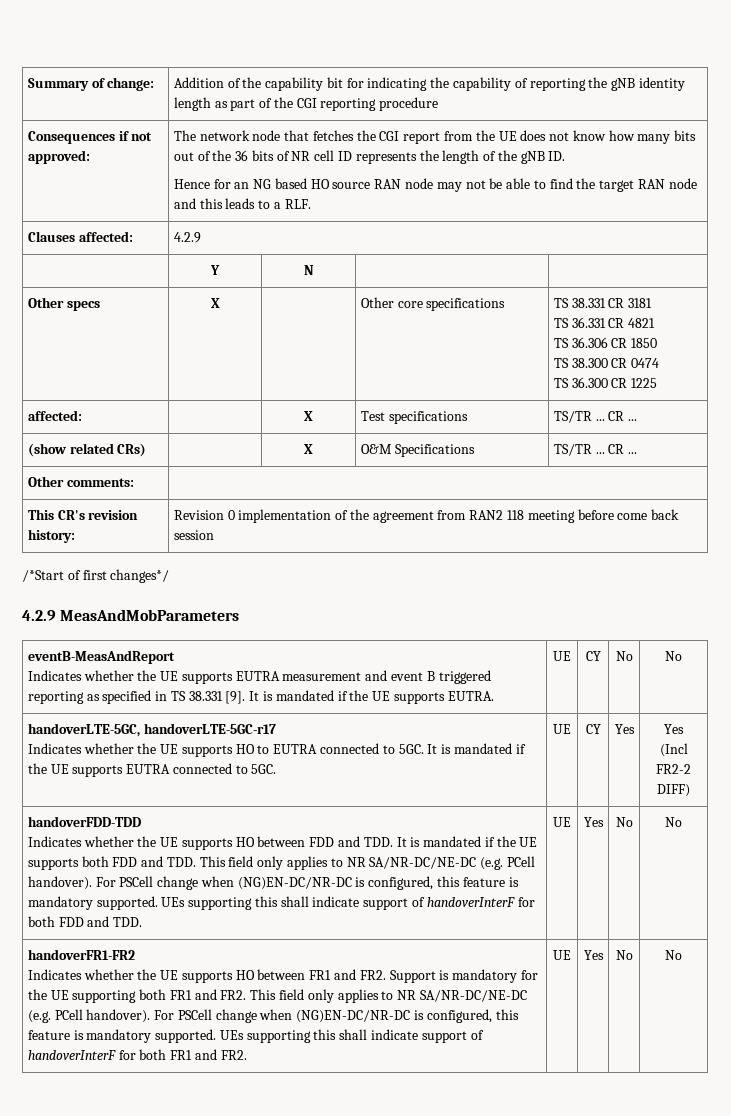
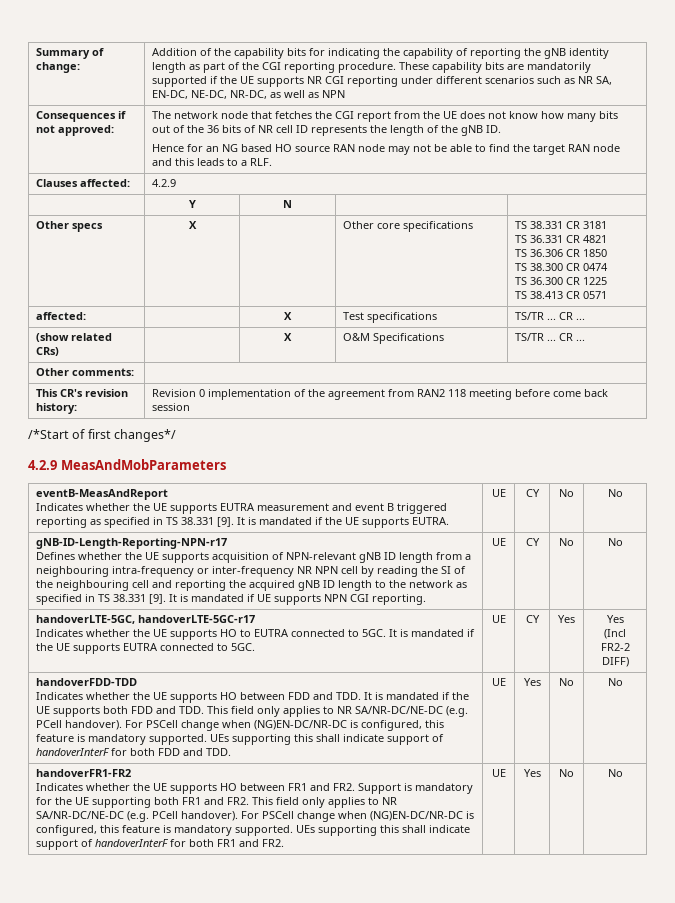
[326,77,343,88] bit -> [287,48,307,56] bits
[379,97,439,111] procedure -> [338,62,592,73] [152,76,613,87] [152,90,346,99] procedure. These capability bits are mandatorily supported if the UE supports NR CGI reporting under different scenarios such as NR SA, EN-DC, NE-DC, NR-DC, as well as NPN
(658, 383) none -> [515,291,608,299] // TS 38.413 CR 0571
(682, 656) none -> [36,538,228,549] [36,552,472,563] [36,566,467,577] [36,580,468,591] [36,594,427,605] [491,538,506,546] [525,538,540,546] [559,538,574,546] [607,538,623,546] // gNB-ID-Length-Reporting-NPN-r17 // Defines whether the UE supports acquisition of NPN-relevant gNB ID length from a neighbouring intra-frequency or inter-frequency NR NPN cell by reading the SI of the neighbouring cell and reporting the acquired gNB ID length to the network as specified in TS 38.331 [9]. It is mandated if UE supports NPN CGI reporting. | UE | CY | No | No

